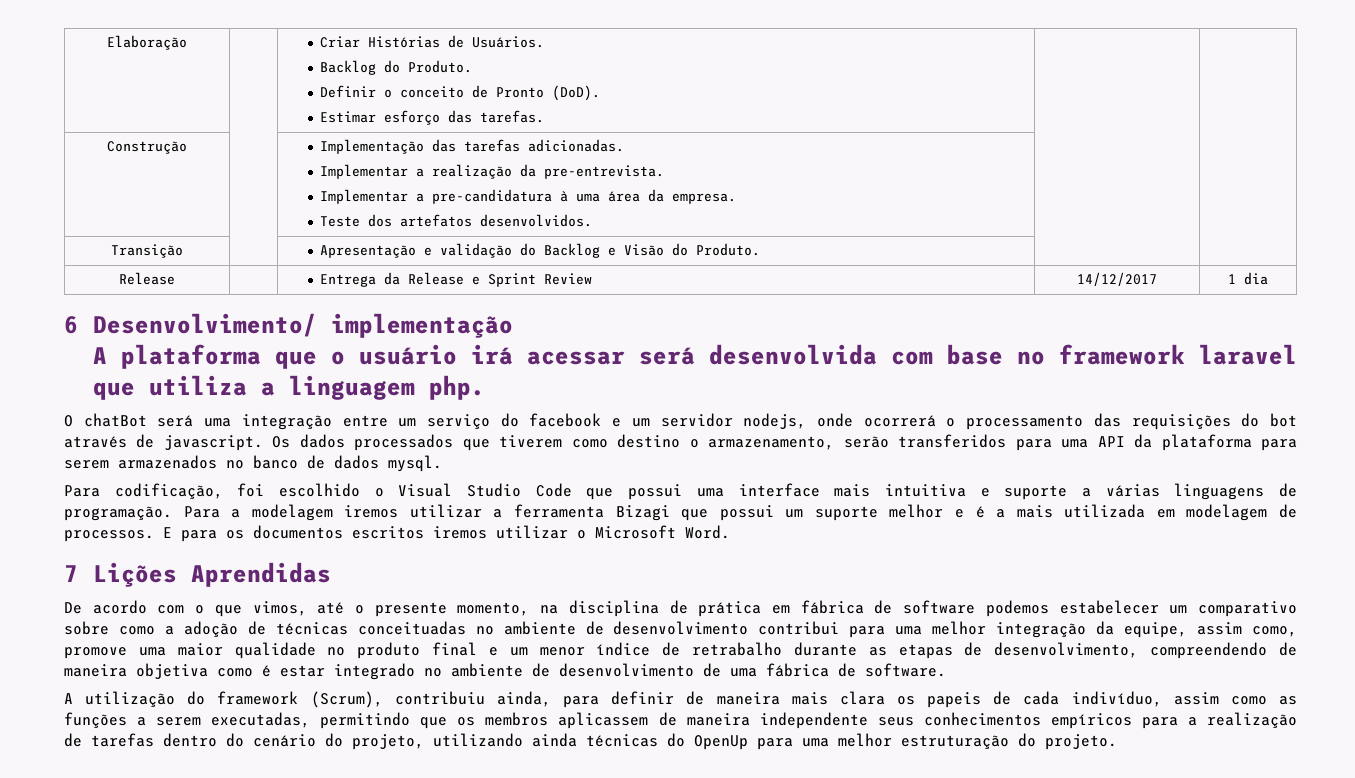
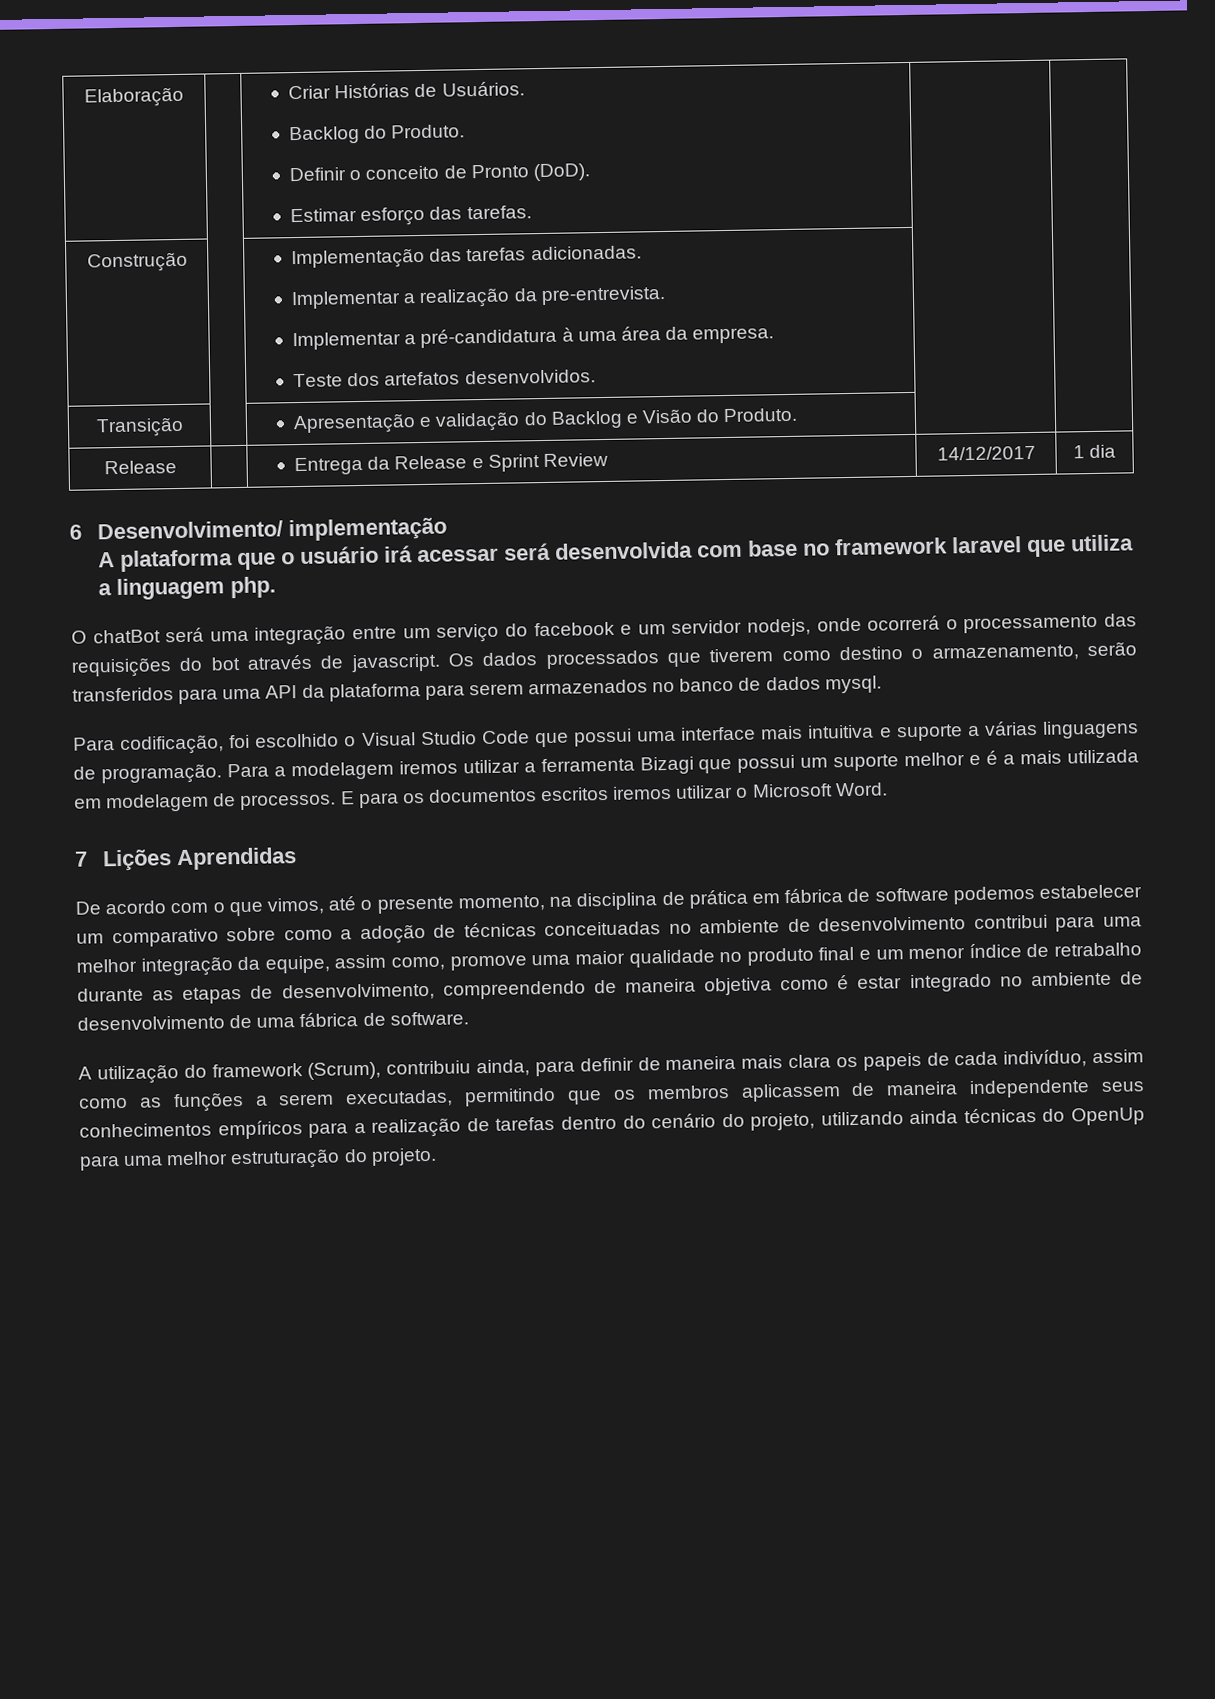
[432,189,553,204] pre-candidatura -> [420,327,558,348] pré-candidatura

